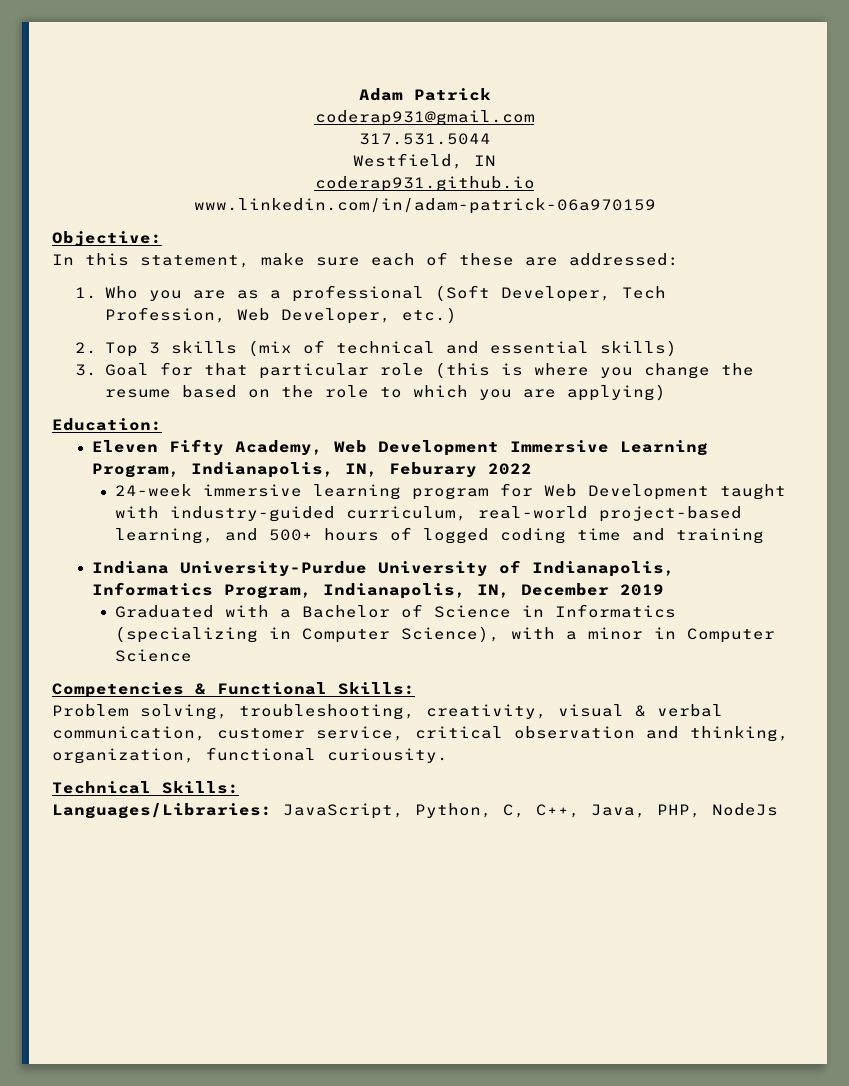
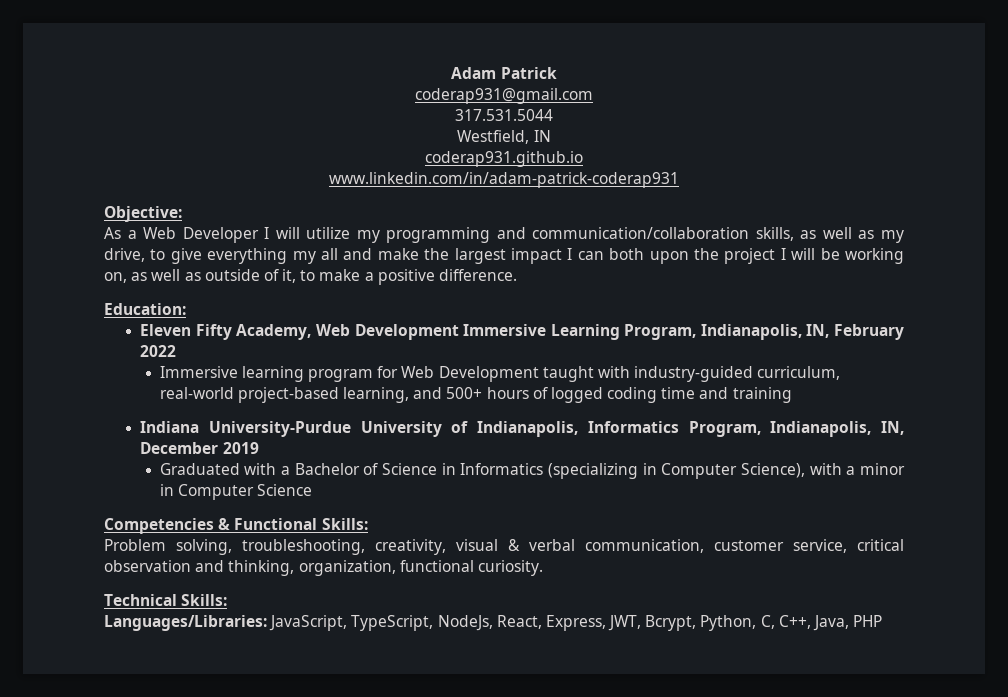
[193,198,656,214] www.linkedin.com/in/adam-patrick-06a970159 -> [329,172,679,188] www.linkedin.com/in/adam-patrick-coderap931
[52,252,679,268] [75,285,666,302] [104,307,457,324] [75,340,677,357] [75,362,754,379] [104,384,666,401] In this statement, make sure each of these are addressed: // 1. Who you are as a professional (Soft Developer, Tech Profession, Web Developer, etc.) // 2. Top 3 skills (mix of technical and essential skills) // 3. Goal for that particular role (this is where you change the resume based on the role to which you are applying) -> [104,227,904,243] [104,248,904,264] [104,269,518,285] As a Web Developer I will utilize my programming and communication/collaboration skills, as well as my drive, to give everything my all and make the largest impact I can both upon the project I will be working on, as well as outside of it, to make a positive difference.
[388,462,477,478] Feburary -> [834,324,905,340] February
[114,484,302,497] 24-week immersive -> [159,366,238,378] Immersive
[327,748,448,763] curiousity. -> [477,560,543,576] curiosity.
(404, 811) none -> [351,615,697,631] TypeScript, NodeJs, React, Express, JWT, Bcrypt,
[657,803,778,818] PHP, NodeJs -> [853,615,883,627] PHP

